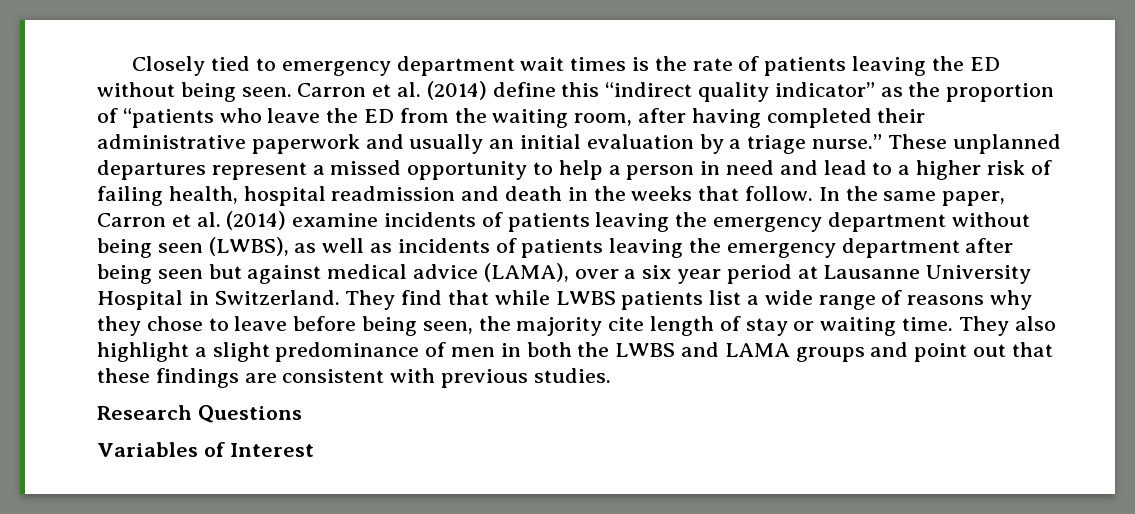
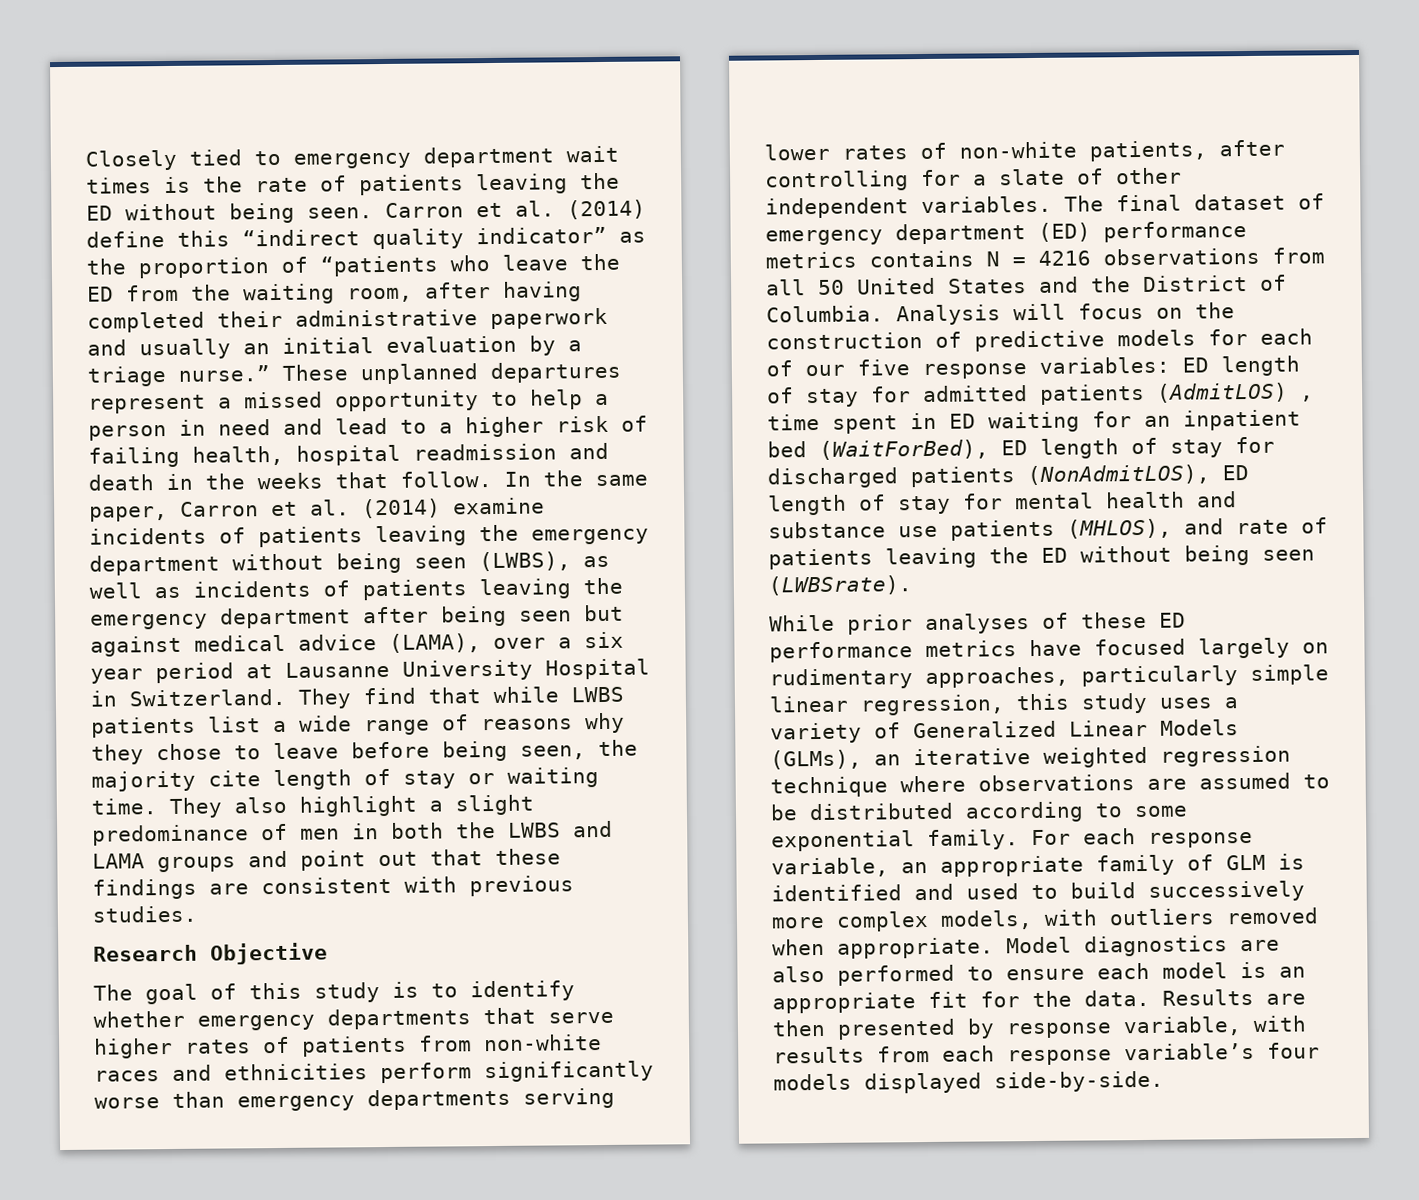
[197,405,302,423] [97,442,314,457] Questions // Variables of Interest -> [210,942,328,965] [93,980,575,1005] [93,1007,614,1031] [94,1034,602,1059] [94,1060,654,1084] [94,1087,615,1112] [764,139,1285,162] [765,167,1182,192] [765,193,1325,219] [765,221,1247,246] [765,247,1325,269] [766,274,1287,296] [766,302,1235,326] [766,328,1313,352] [766,355,1300,380] [767,382,1314,408] [767,409,1301,434] [767,436,1275,460] [767,464,1249,489] [768,491,1237,516] [768,517,1328,541] [768,545,1315,570] [768,575,912,596] [769,611,1186,635] [769,637,1329,663] [769,664,1329,690] [769,692,1239,716] [770,719,1239,744] [770,745,1291,770] [770,772,1330,798] [770,801,1188,823] [771,828,1253,852] [771,853,1305,878] [771,880,1305,902] [771,907,1319,932] [772,935,1280,959] [772,961,1306,986] [772,988,1306,1014] [772,1015,1307,1040] [773,1042,1320,1066] [773,1070,1164,1094] Objective // The goal of this study is to identify whether emergency departments that serve higher rates of patients from non-white races and ethnicities perform significantly worse than emergency departments serving lower rates of non-white patients, after controlling for a slate of other independent variables. The final dataset of emergency department (ED) performance metrics contains N = 4216 observations from all 50 United States and the District of Columbia. Analysis will focus on the construction of predictive models for each of our five response variables: ED length of stay for admitted patients (AdmitLOS) , time spent in ED waiting for an inpatient bed (WaitForBed), ED length of stay for discharged patients (NonAdmitLOS), ED length of stay for mental health and substance use patients (MHLOS), and rate of patients leaving the ED without being seen (LWBSrate). // While prior analyses of these ED performance metrics have focused largely on rudimentary approaches, particularly simple linear regression, this study uses a variety of Generalized Linear Models (GLMs), an iterative weighted regression technique where observations are assumed to be distributed according to some exponential family. For each response variable, an appropriate family of GLM is identified and used to build successively more complex models, with outliers removed when appropriate. Model diagnostics are also performed to ensure each model is an appropriate fit for the data. Results are then presented by response variable, with results from each response variable’s four models displayed side-by-side.

